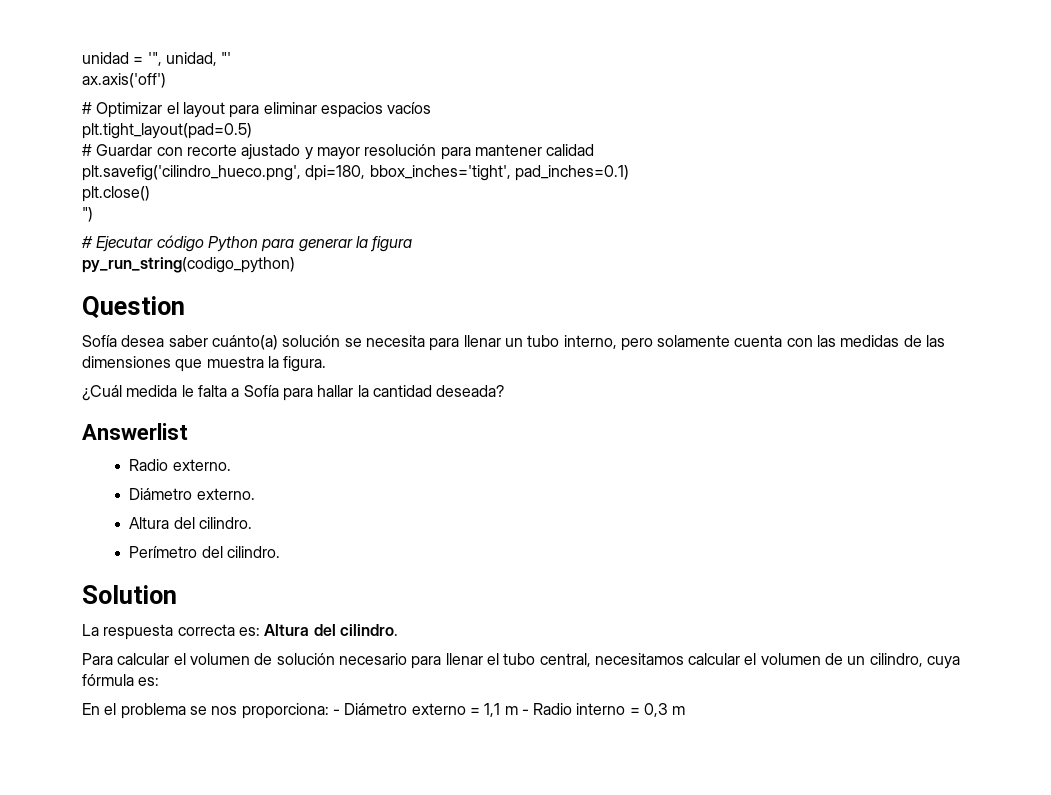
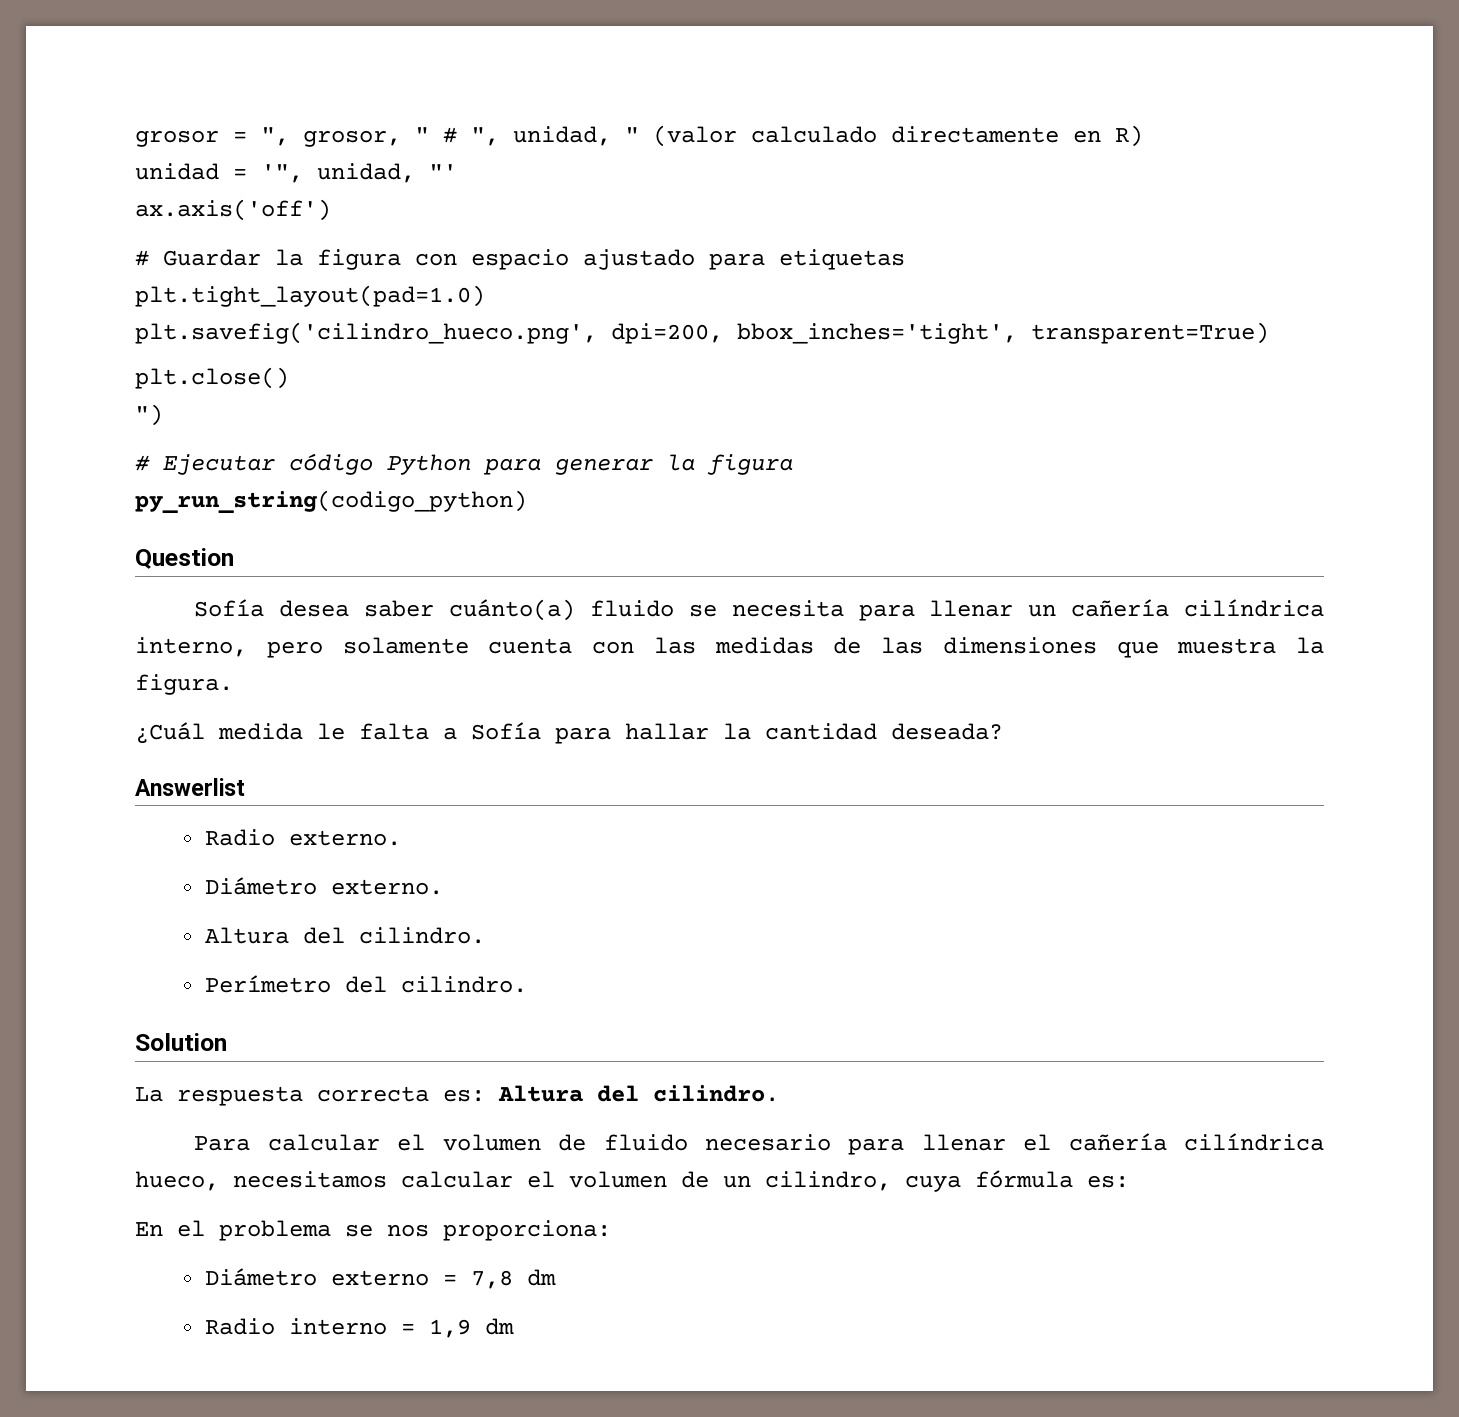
(82, 58) none -> [135,125,1143,147] grosor = ", grosor, " # ", unidad, " (valor calculado directamente en R) //
[96,102,432,118] [82,123,252,139] [82,144,595,160] [82,165,629,181] Optimizar el layout para eliminar espacios vacíos // plt.tight_layout(pad=0.5) // # Guardar con recorte ajustado y mayor resolución para mantener calidad // plt.savefig('cilindro_hueco.png', dpi=180, bbox_inches='tight', pad_inches=0.1) -> [163,249,905,270] [135,285,485,307] [135,322,1269,344] Guardar la figura con espacio ajustado para etiquetas // plt.tight_layout(pad=1.0) // plt.savefig('cilindro_hueco.png', dpi=200, bbox_inches='tight', transparent=True)
[282,335,341,347] solución -> [589,600,674,617] fluido
[527,335,560,347] tubo -> [1071,599,1324,617] cañería cilíndrica
[276,653,335,665] solución -> [603,1134,688,1151] fluido
[503,653,591,667] tubo central, -> [1068,1133,1325,1151] [135,1171,219,1191] cañería cilíndrica hueco,
[332,709,340,715] - -> (611, 1230) //
[484,703,529,717] 1,1 m - -> [471,1269,557,1289] 7,8 dm //
[644,703,686,717] 0,3 m -> [429,1318,515,1338] 1,9 dm

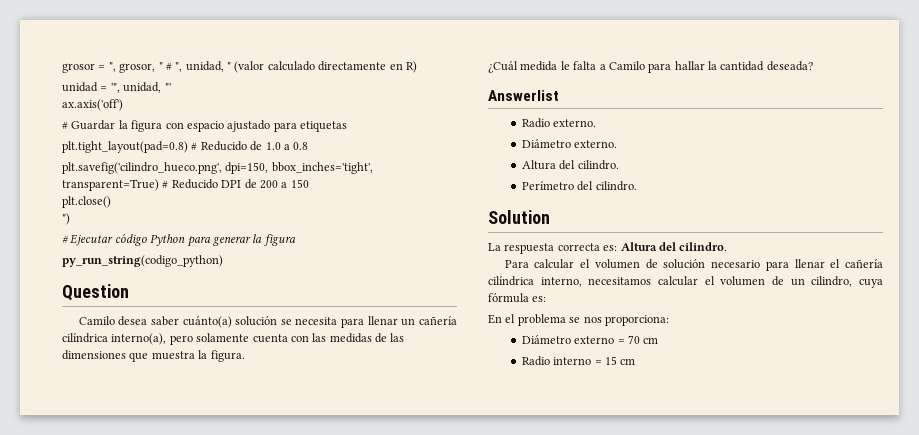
[135,285,485,307] plt.tight_layout(pad=1.0) -> [62,141,309,153] plt.tight_layout(pad=0.8) # Reducido de 1.0 a 0.8
[611,323,723,344] dpi=200, -> [225,162,269,174] dpi=150,
(1269, 333) none -> [162,179,309,189] # Reducido DPI de 200 a 150
[194,599,265,617] Sofía -> [78,316,115,325] Camilo
[589,600,674,617] fluido -> [235,316,278,326] solución
[135,637,247,657] interno, -> [111,333,167,345] interno(a),
[471,722,541,740] Sofía -> [608,61,645,70] Camilo
[603,1134,688,1151] fluido -> [663,259,706,269] solución
[135,1171,219,1191] hueco, -> [540,277,582,287] interno,
[471,1269,557,1289] 7,8 dm -> [628,335,659,344] 70 cm
[429,1318,515,1338] 1,9 dm -> [605,356,636,365] 15 cm

